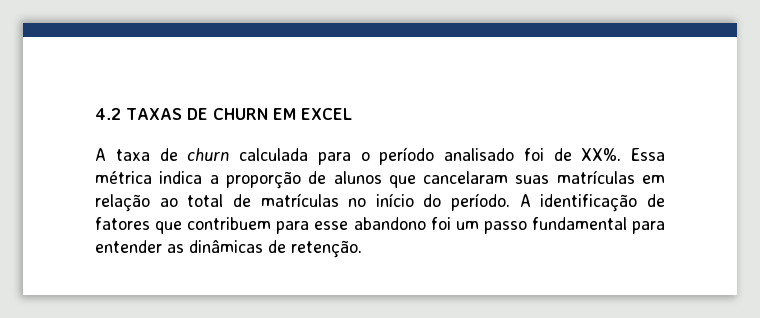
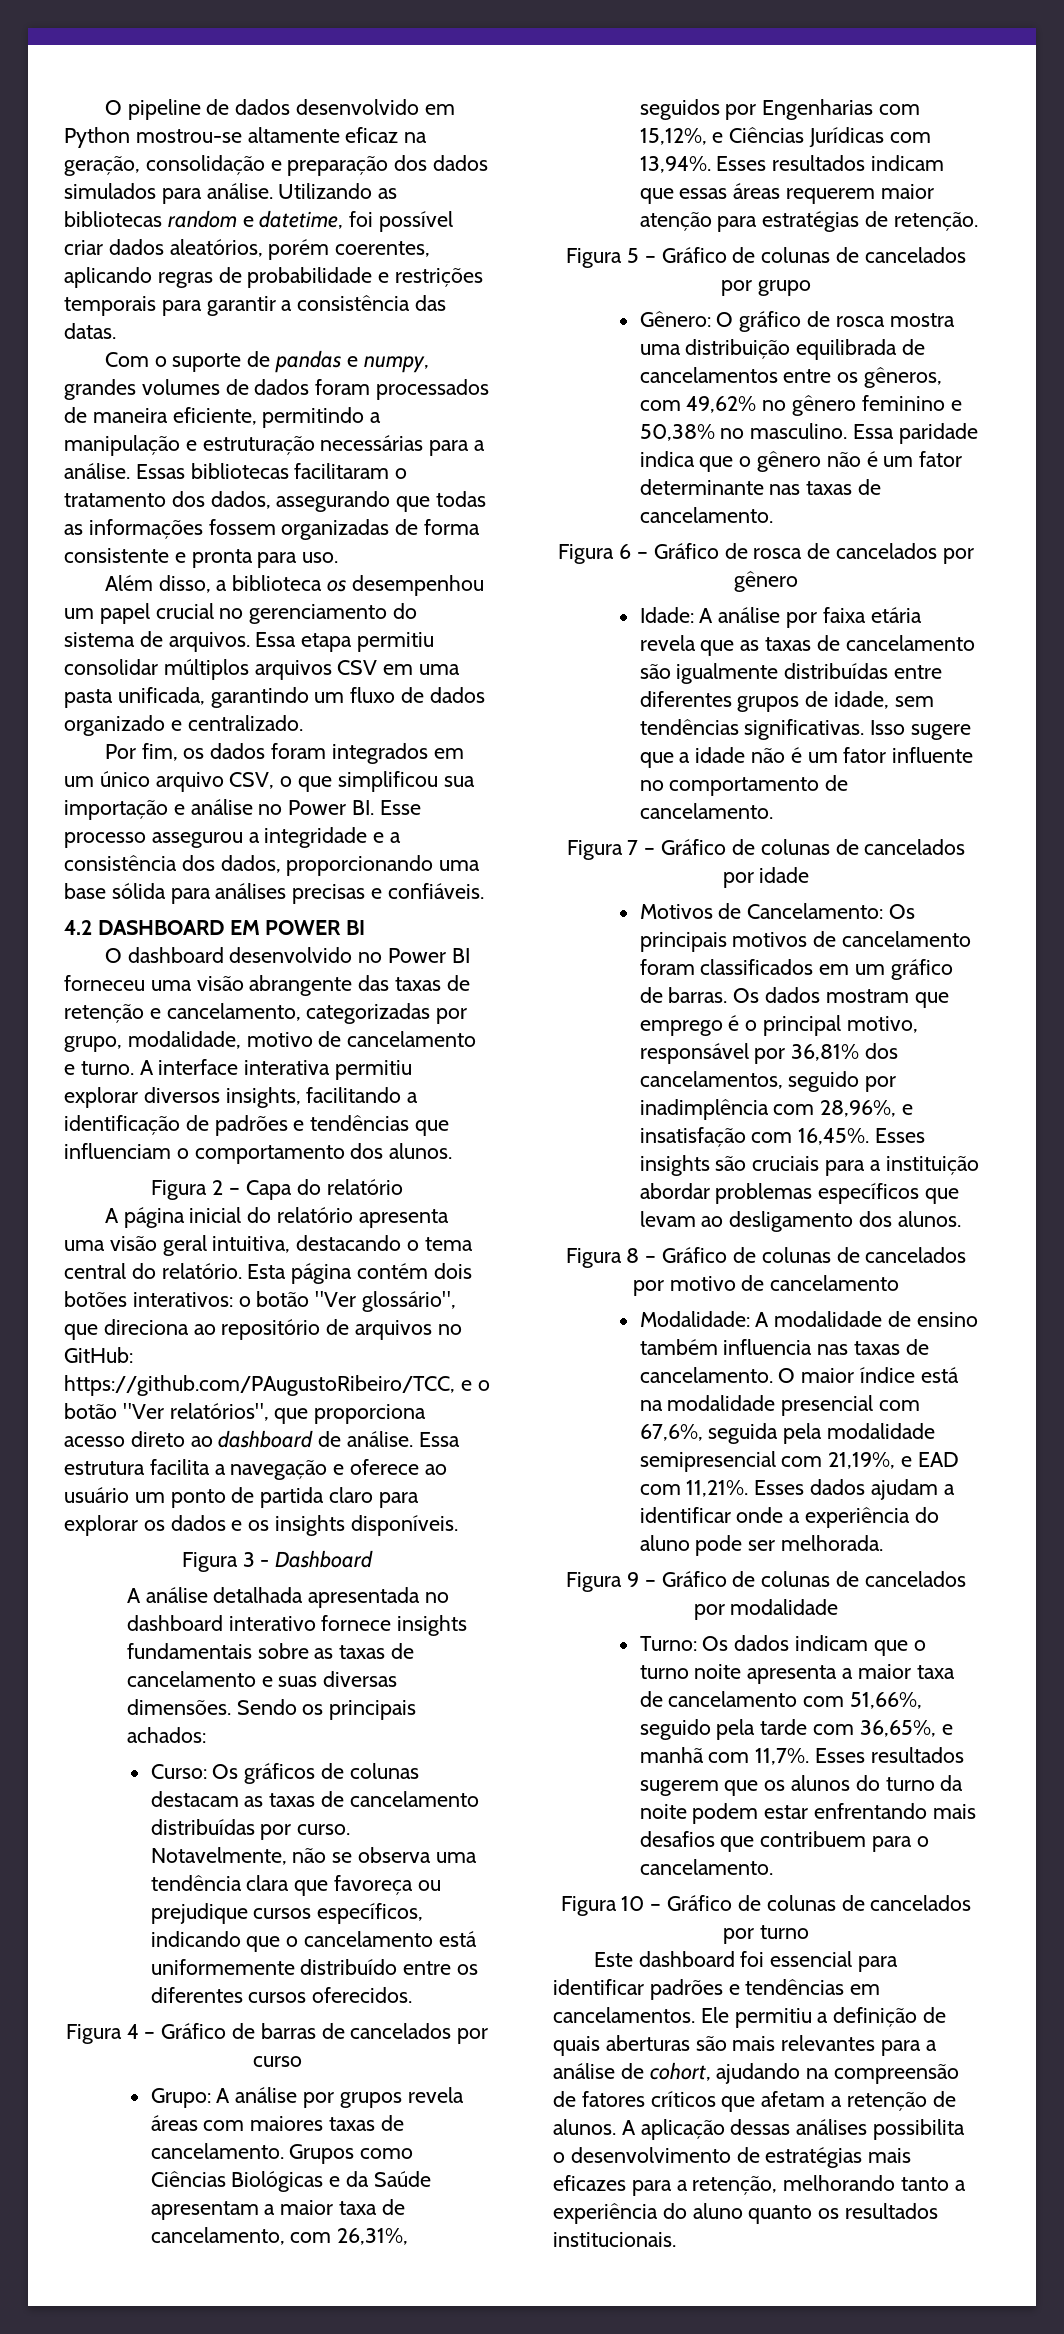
[95,108,352,120] [95,147,665,165] [95,170,665,189] [95,193,665,212] [95,217,666,234] [95,240,362,258] 4.2 TAXAS DE CHURN EM EXCEL // A taxa de churn calculada para o período analisado foi de XX%. Essa métrica indica a proporção de alunos que cancelaram suas matrículas em relação ao total de matrículas no início do período. A identificação de fatores que contribuem para esse abandono foi um passo fundamental para entender as dinâmicas de retenção. -> [104,99,455,120] [64,127,428,148] [64,155,489,176] [64,183,398,204] [64,210,454,232] [64,239,431,260] [64,267,484,288] [64,295,447,316] [64,323,116,339] [104,350,429,373] [64,379,490,400] [64,407,382,428] [64,435,486,456] [64,463,408,479] [64,491,487,512] [64,519,481,540] [64,548,339,568] [104,575,484,596] [64,603,418,624] [64,631,435,652] [64,659,461,680] [64,687,485,708] [64,715,303,736] [104,743,464,764] [64,771,475,792] [64,799,421,820] [64,827,402,848] [64,855,481,876] [64,883,484,904] [64,920,366,935] [104,947,470,963] [64,975,470,996] [64,1003,468,1024] [64,1031,477,1052] [64,1059,413,1080] [64,1087,419,1108] [64,1115,450,1136] [64,1143,453,1164] [151,1179,403,1200] [104,1207,449,1228] [64,1235,473,1256] [64,1263,472,1284] [64,1291,457,1312] [64,1319,462,1340] [64,1347,133,1363] [64,1375,490,1396] [64,1403,427,1424] [64,1430,460,1448] [64,1459,447,1480] [64,1487,419,1508] [64,1515,458,1536] [181,1550,374,1572] [126,1587,450,1608] [126,1615,468,1636] [126,1643,415,1659] [126,1671,398,1687] [126,1699,417,1720] [126,1727,206,1743] [150,1763,419,1784] [150,1791,479,1807] [150,1819,351,1840] [150,1847,477,1865] [150,1875,441,1896] [150,1903,424,1924] [150,1931,477,1952] [150,1959,478,1975] [150,1987,413,2003] [65,2023,489,2044] [252,2056,302,2067] [150,2087,464,2108] [150,2115,404,2131] [150,2143,414,2164] [150,2171,431,2192] [150,2199,405,2220] [150,2227,409,2245] [639,99,920,120] [639,127,931,147] [639,155,944,173] [639,183,934,204] [639,211,978,232] [566,247,966,268] [721,280,811,296] [639,311,955,332] [639,339,925,360] [639,367,942,388] [639,395,962,416] [639,423,978,444] [639,451,963,472] [639,479,881,495] [639,507,773,523] [558,543,974,564] [734,571,798,592] [639,607,922,628] [639,635,975,656] [639,663,942,684] [639,691,934,712] [639,719,971,740] [639,747,974,768] [639,775,849,796] [639,803,773,819] [566,839,966,860] [722,867,810,888] [639,903,915,919] [639,931,971,952] [639,959,953,980] [639,987,949,1008] [639,1015,918,1036] [639,1043,898,1064] [639,1071,897,1092] [639,1099,913,1120] [639,1127,925,1147] [639,1155,979,1176] [639,1183,959,1204] [639,1211,961,1232] [565,1247,967,1268] [632,1275,900,1296] [639,1311,978,1327] [639,1339,929,1355] [639,1367,959,1383] [639,1395,920,1416] [639,1423,935,1444] [639,1451,959,1472] [639,1479,955,1500] [639,1507,939,1528] [639,1535,883,1556] [566,1571,966,1592] [693,1599,839,1620] [639,1635,926,1656] [639,1664,955,1684] [639,1691,922,1709] [639,1719,953,1740] [639,1747,964,1765] [639,1775,964,1796] [639,1803,976,1824] [639,1831,929,1852] [639,1859,773,1875] [560,1895,972,1916] [723,1925,809,1944] [593,1951,899,1972] [553,1979,881,2000] [553,2007,947,2028] [553,2035,937,2056] [553,2062,960,2084] [553,2091,956,2112] [553,2119,966,2140] [553,2147,912,2168] [553,2175,966,2196] [553,2203,939,2224] [553,2232,676,2247] O pipeline de dados desenvolvido em Python mostrou-se altamente eficaz na geração, consolidação e preparação dos dados simulados para análise. Utilizando as bibliotecas random e datetime, foi possível criar dados aleatórios, porém coerentes, aplicando regras de probabilidade e restrições temporais para garantir a consistência das datas. // Com o suporte de pandas e numpy, grandes volumes de dados foram processados de maneira eficiente, permitindo a manipulação e estruturação necessárias para a análise. Essas bibliotecas facilitaram o tratamento dos dados, assegurando que todas as informações fossem organizadas de forma consistente e pronta para uso. // Além disso, a biblioteca os desempenhou um papel crucial no gerenciamento do sistema de arquivos. Essa etapa permitiu consolidar múltiplos arquivos CSV em uma pasta unificada, garantindo um fluxo de dados organizado e centralizado. // Por fim, os dados foram integrados em um único arquivo CSV, o que simplificou sua importação e análise no Power BI. Esse processo assegurou a integridade e a consistência dos dados, proporcionando uma base sólida para análises precisas e confiáveis. // 4.2 DASHBOARD EM POWER BI // O dashboard desenvolvido no Power BI forneceu uma visão abrangente das taxas de retenção e cancelamento, categorizadas por grupo, modalidade, motivo de cancelamento e turno. A interface interativa permitiu explorar diversos insights, facilitando a identificação de padrões e tendências que influenciam o comportamento dos alunos. // Figura 2 – Capa do relatório // A página inicial do relatório apresenta uma visão geral intuitiva, destacando o tema central do relatório. Esta página contém dois botões interativos: o botão "Ver glossário", que direciona ao repositório de arquivos no GitHub: https://github.com/PAugustoRibeiro/TCC, e o botão "Ver relatórios", que proporciona acesso direto ao dashboard de análise. Essa estrutura facilita a navegação e oferece ao usuário um ponto de partida claro para explorar os dados e os insights disponíveis. // Figura 3 - Dashboard // A análise detalhada apresentada no dashboard interativo fornece insights fundamentais sobre as taxas de cancelamento e suas diversas dimensões. Sendo os principais achados: // Curso: Os gráficos de colunas destacam as taxas de cancelamento distribuídas por curso. Notavelmente, não se observa uma tendência clara que favoreça ou prejudique cursos específicos, indicando que o cancelamento está uniformemente distribuído entre os diferentes cursos oferecidos. // Figura 4 – Gráfico de barras de cancelados por curso // Grupo: A análise por grupos revela áreas com maiores taxas de cancelamento. Grupos como Ciências Biológicas e da Saúde apresentam a maior taxa de cancelamento, com 26,31%, seguidos por Engenharias com 15,12%, e Ciências Jurídicas com 13,94%. Esses resultados indicam que essas áreas requerem maior atenção para estratégias de retenção. // Figura 5 – Gráfico de colunas de cancelados por grupo // Gênero: O gráfico de rosca mostra uma distribuição equilibrada de cancelamentos entre os gêneros, com 49,62% no gênero feminino e 50,38% no masculino. Essa paridade indica que o gênero não é um fator determinante nas taxas de cancelamento. // Figura 6 – Gráfico de rosca de cancelados por gênero // Idade: A análise por faixa etária revela que as taxas de cancelamento são igualmente distribuídas entre diferentes grupos de idade, sem tendências significativas. Isso sugere que a idade não é um fator influente no comportamento de cancelamento. // Figura 7 – Gráfico de colunas de cancelados por idade // Motivos de Cancelamento: Os principais motivos de cancelamento foram classificados em um gráfico de barras. Os dados mostram que emprego é o principal motivo, responsável por 36,81% dos cancelamentos, seguido por inadimplência com 28,96%, e insatisfação com 16,45%. Esses insights são cruciais para a instituição abordar problemas específicos que levam ao desligamento dos alunos. // Figura 8 – Gráfico de colunas de cancelados por motivo de cancelamento // Modalidade: A modalidade de ensino também influencia nas taxas de cancelamento. O maior índice está na modalidade presencial com 67,6%, seguida pela modalidade semipresencial com 21,19%, e EAD com 11,21%. Esses dados ajudam a identificar onde a experiência do aluno pode ser melhorada. // Figura 9 – Gráfico de colunas de cancelados por modalidade // Turno: Os dados indicam que o turno noite apresenta a maior taxa de cancelamento com 51,66%, seguido pela tarde com 36,65%, e manhã com 11,7%. Esses resultados sugerem que os alunos do turno da noite podem estar enfrentando mais desafios que contribuem para o cancelamento. // Figura 10 – Gráfico de colunas de cancelados por turno // Este dashboard foi essencial para identificar padrões e tendências em cancelamentos. Ele permitiu a definição de quais aberturas são mais relevantes para a análise de cohort, ajudando na compreensão de fatores críticos que afetam a retenção de alunos. A aplicação dessas análises possibilita o desenvolvimento de estratégias mais eficazes para a retenção, melhorando tanto a experiência do aluno quanto os resultados institucionais.

